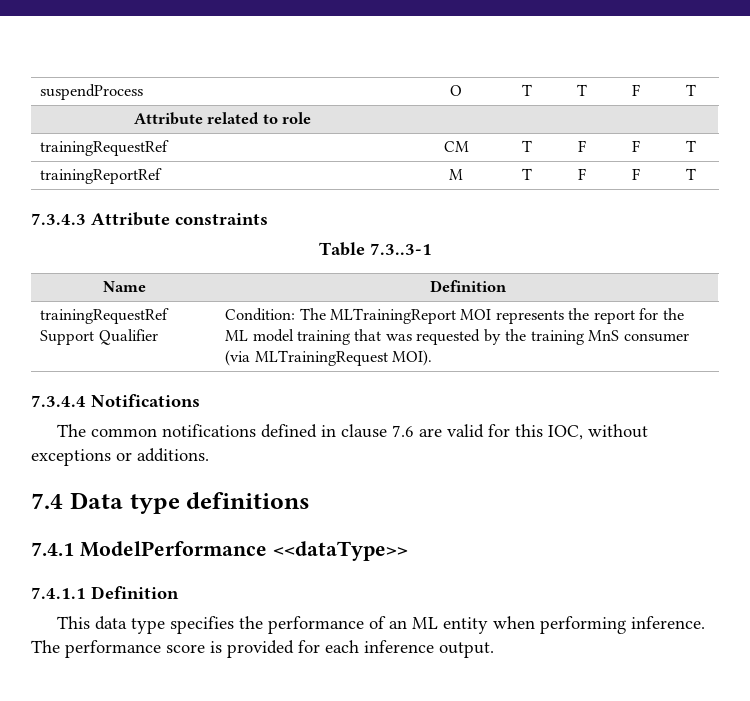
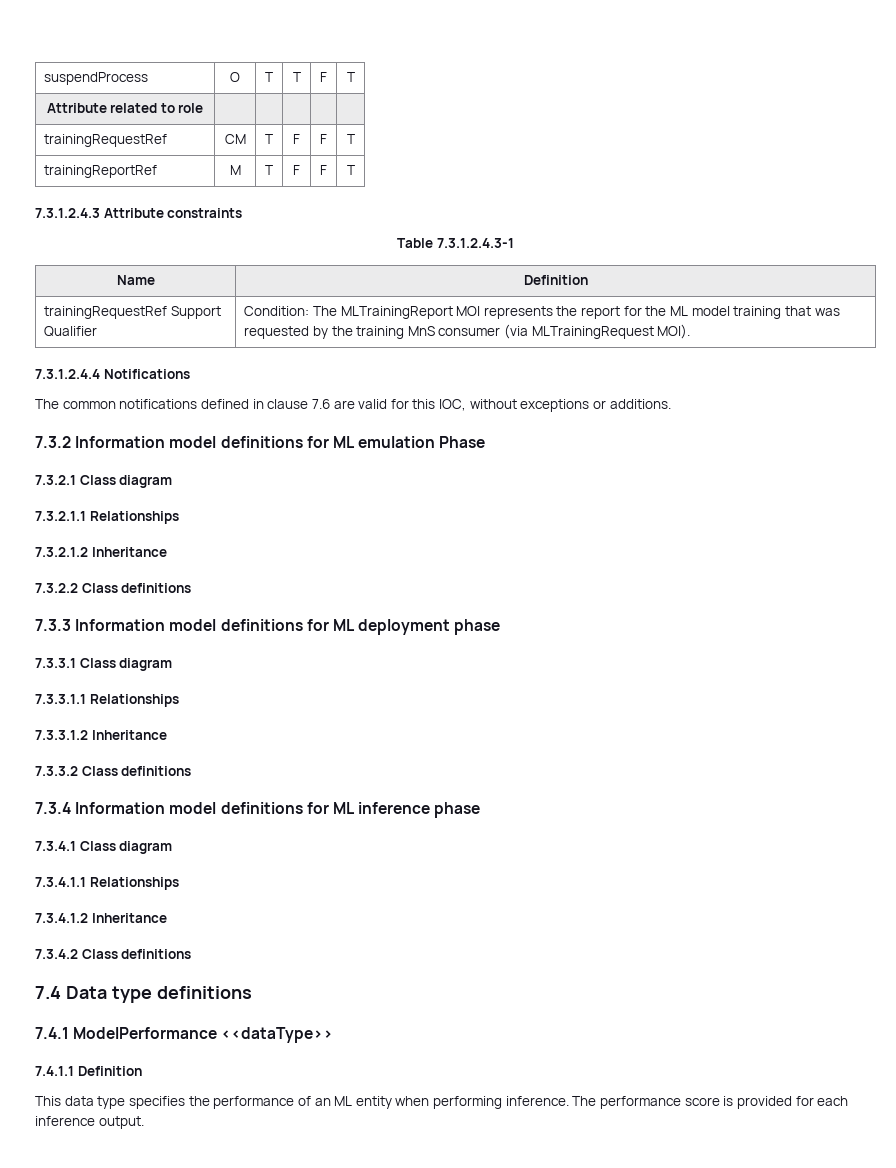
[31,213,86,225] 7.3.4.3 -> [35,208,100,218] 7.3.1.2.4.3
[369,243,432,255] 7.3..3-1 -> [436,238,514,248] 7.3.1.2.4.3-1
[31,395,86,407] 7.3.4.4 -> [35,369,100,379] 7.3.1.2.4.4
(209, 455) none -> [35,436,486,448] [35,475,173,488] [35,511,179,524] [35,547,167,557] [35,583,192,593] [35,619,501,635] [35,658,173,671] [35,694,179,707] [35,730,167,740] [35,766,192,776] [35,802,481,818] [35,841,173,854] [35,877,179,890] [35,913,167,923] [35,949,192,959] // 7.3.2 Information model definitions for ML emulation Phase // 7.3.2.1 Class diagram // 7.3.2.1.1 Relationships // 7.3.2.1.2 Inheritance // 7.3.2.2 Class definitions // 7.3.3 Information model definitions for ML deployment phase // 7.3.3.1 Class diagram // 7.3.3.1.1 Relationships // 7.3.3.1.2 Inheritance // 7.3.3.2 Class definitions // 7.3.4 Information model definitions for ML inference phase // 7.3.4.1 Class diagram // 7.3.4.1.1 Relationships // 7.3.4.1.2 Inheritance // 7.3.4.2 Class definitions

